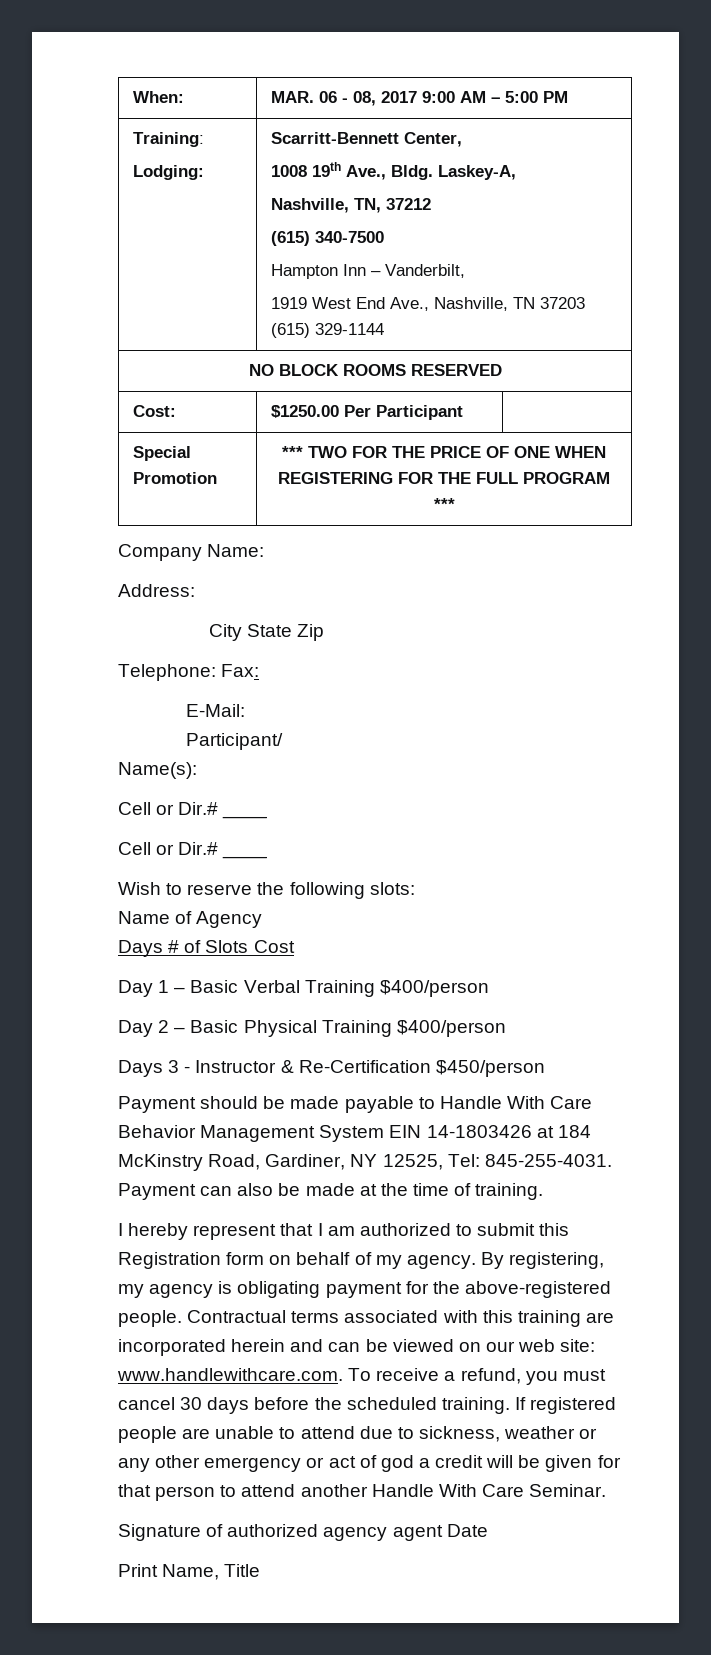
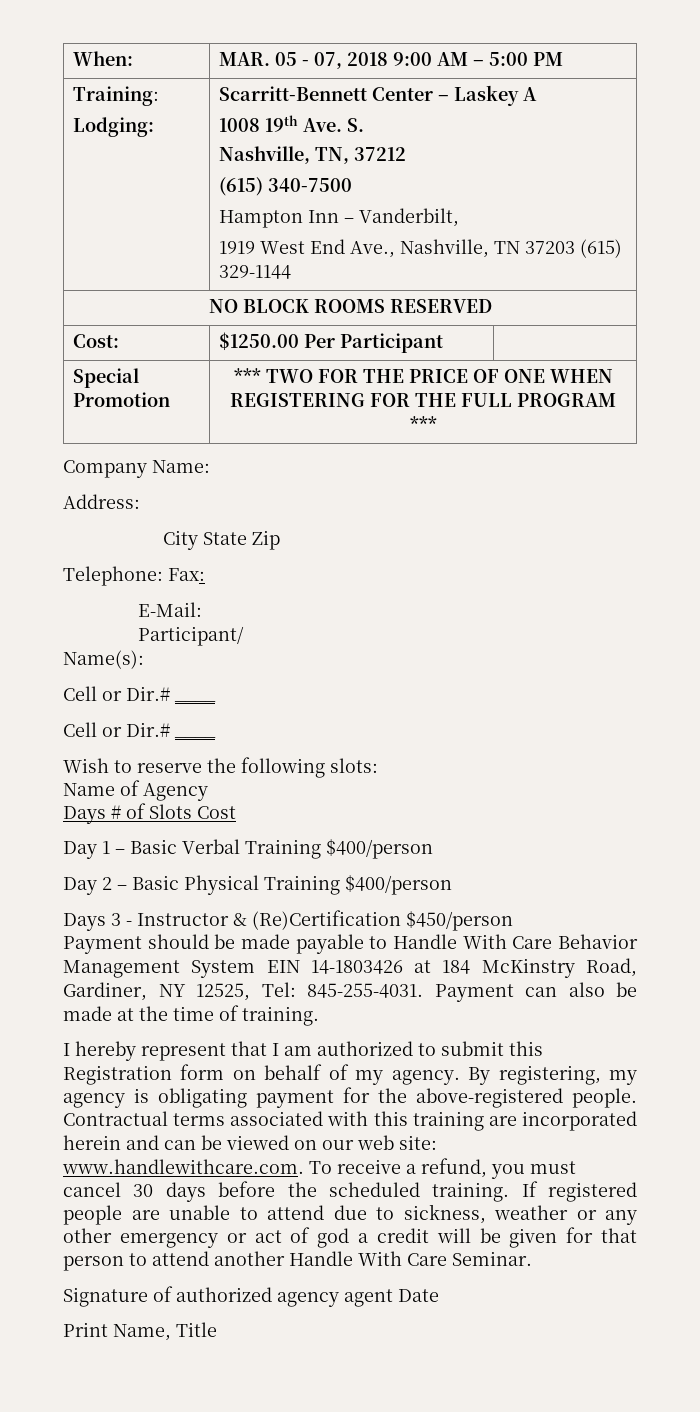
[318,91,417,106] 06 - 08, 2017 -> [275,52,389,69] 05 - 07, 2018
[403,132,462,147] Center, -> [372,85,538,106] Center – Laskey A
[345,165,516,180] Ave., Bldg. Laskey-A, -> [303,118,365,132] Ave. S.
[298,1060,431,1073] Re-Certification -> [252,910,401,930] (Re)Certification

